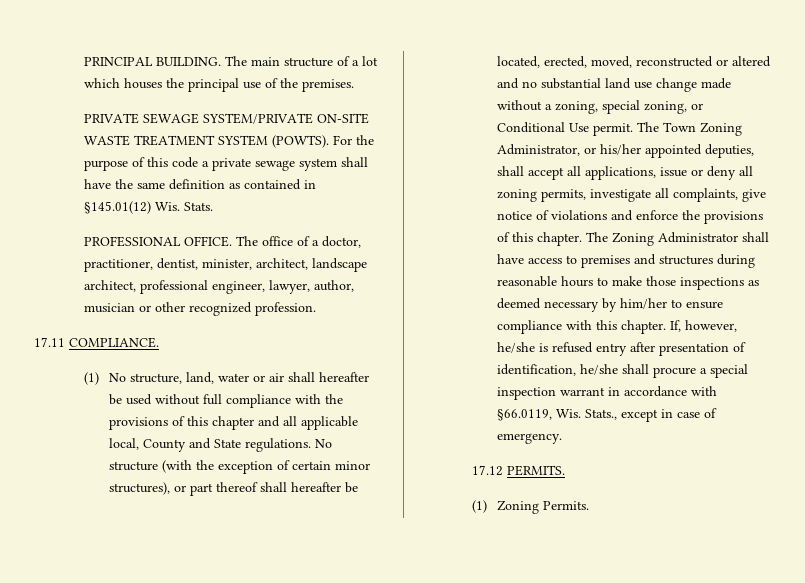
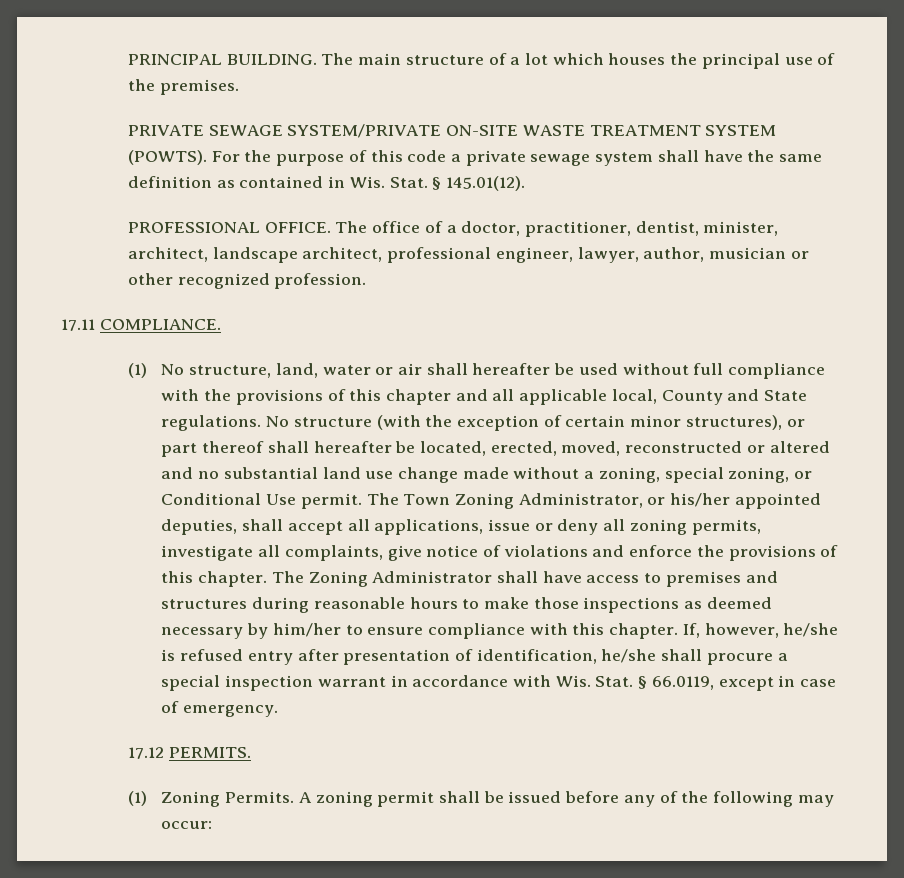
[84,201,214,214] §145.01(12) Wis. Stats. -> [349,176,526,191] Wis. Stat. § 145.01(12).
[497,409,618,421] §66.0119, Wis. Stats., -> [555,675,714,690] Wis. Stat. § 66.0119,
(590, 505) none -> [298,791,834,807] [161,821,213,829] A zoning permit shall be issued before any of the following may occur:

